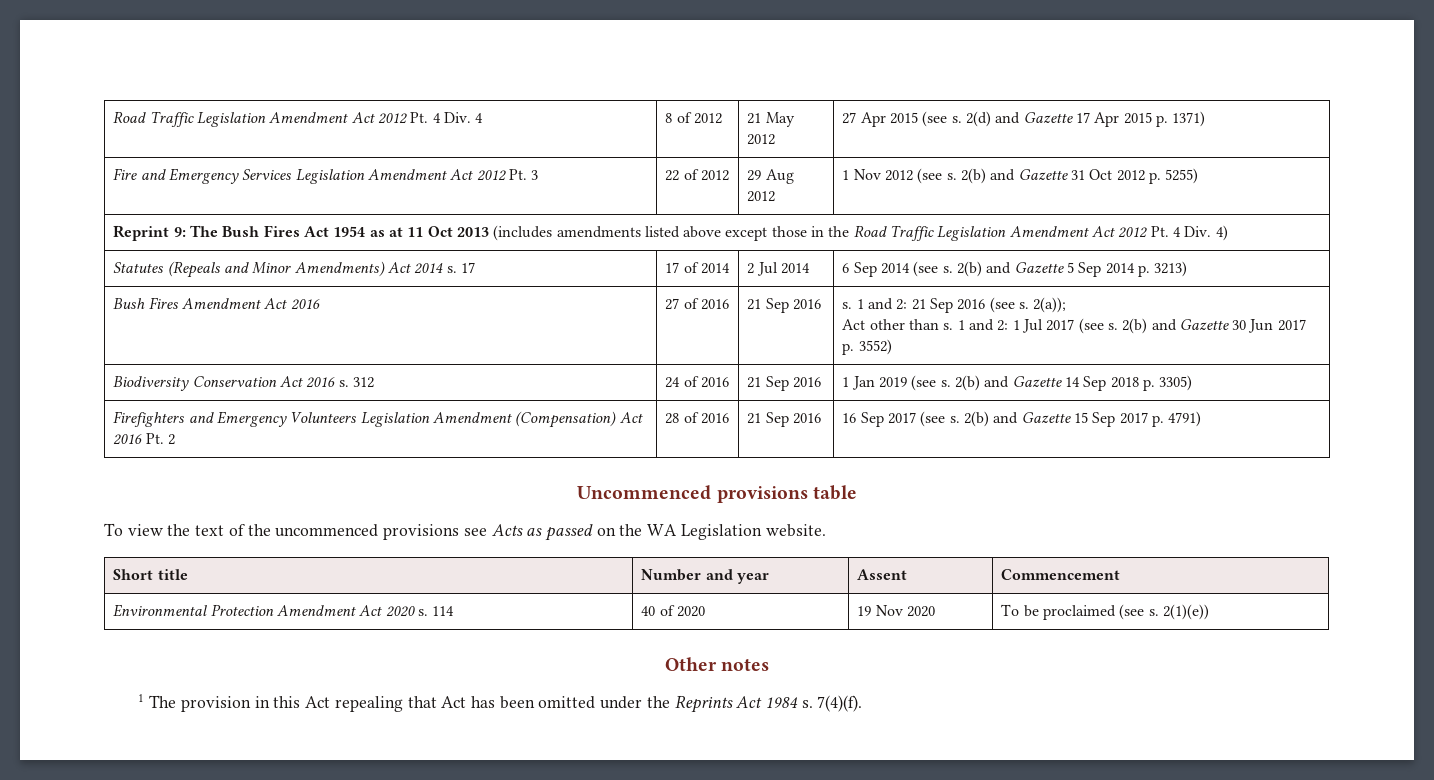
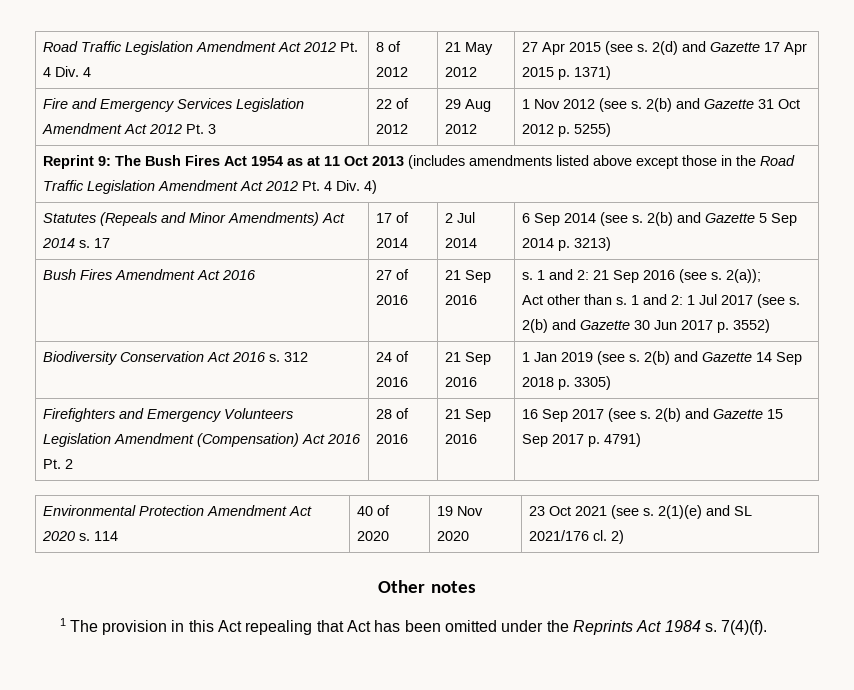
[577,485,857,503] [104,523,826,541] [113,569,188,580] [641,569,769,584] [857,569,908,580] [1001,569,1121,580] // Uncommenced provisions table // To view the text of the uncommenced provisions see Acts as passed on the WA Legislation website. // Short title | Number and year | Assent | Commencement -> (642, 440) none
[1001,604,1209,620] To be proclaimed (see s. 2(1)(e)) -> [529,505,753,519] [529,530,625,544] 23 Oct 2021 (see s. 2(1)(e) and SL 2021/176 cl. 2)

